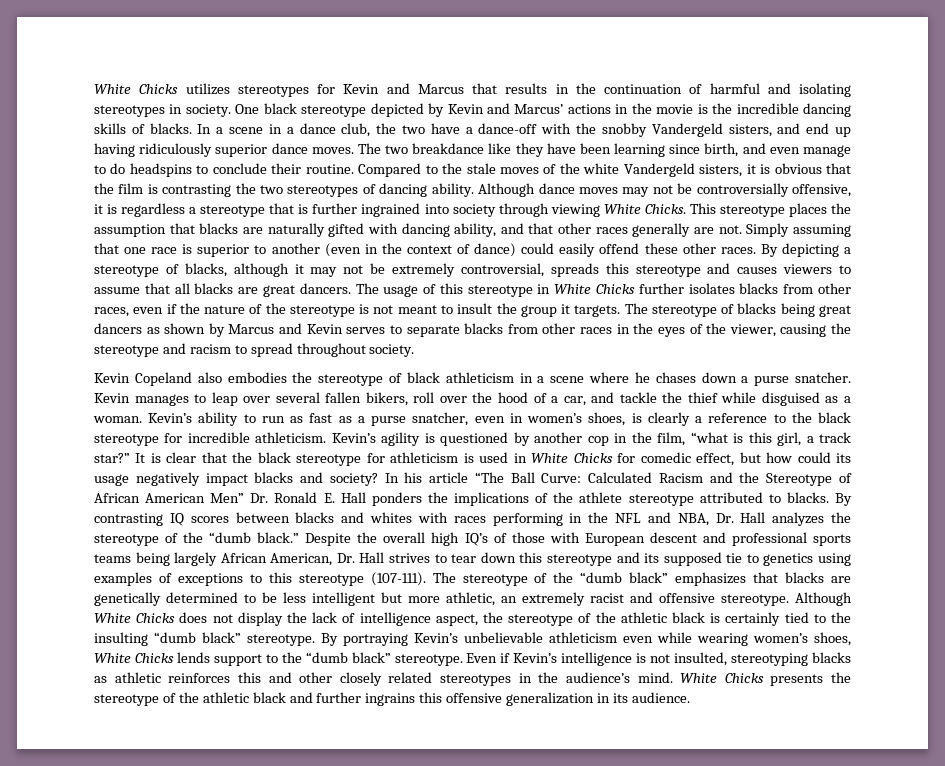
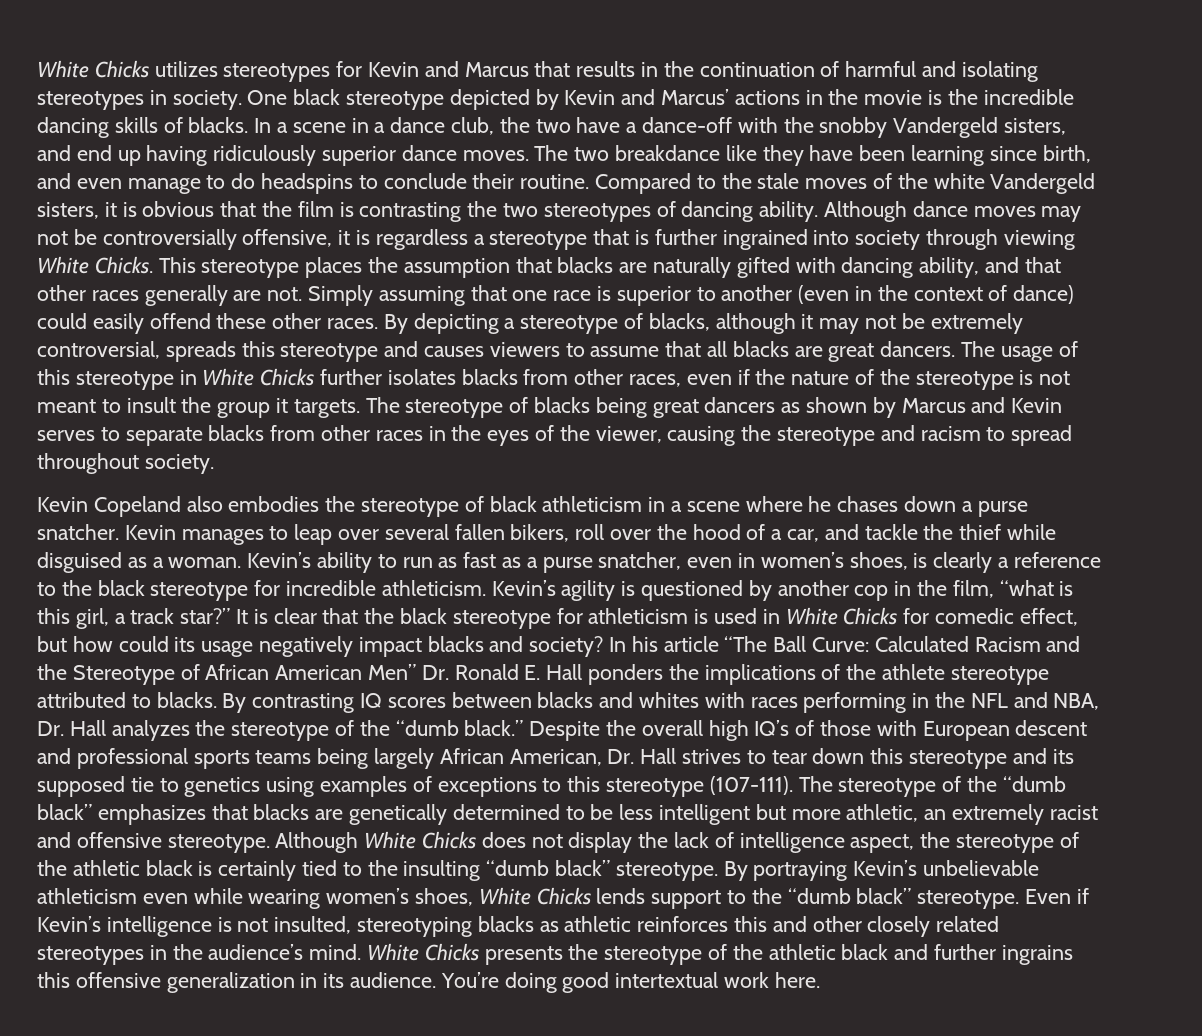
(690, 697) none -> [440,972,820,993] You’re doing good intertextual work here.

